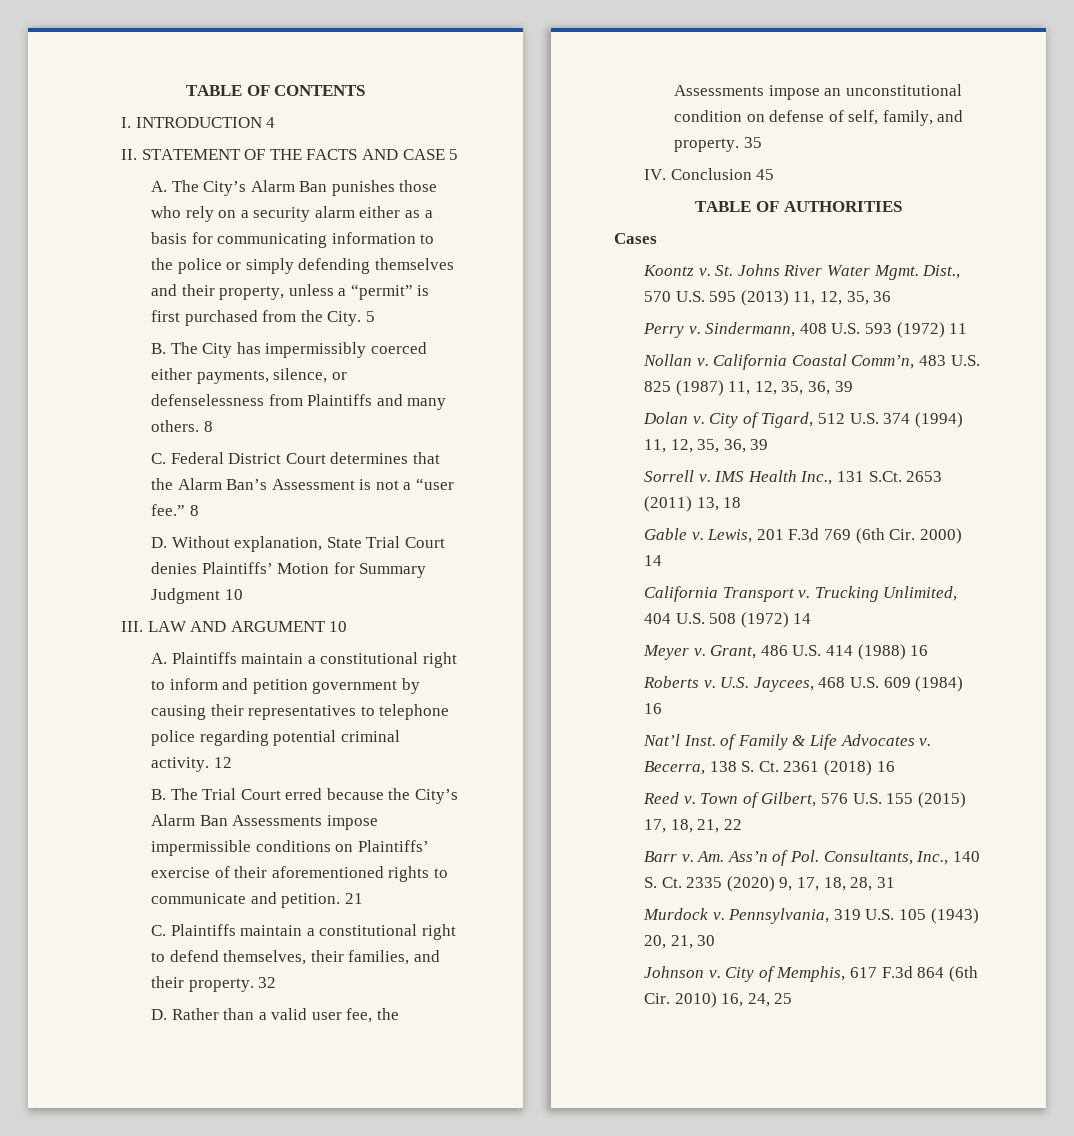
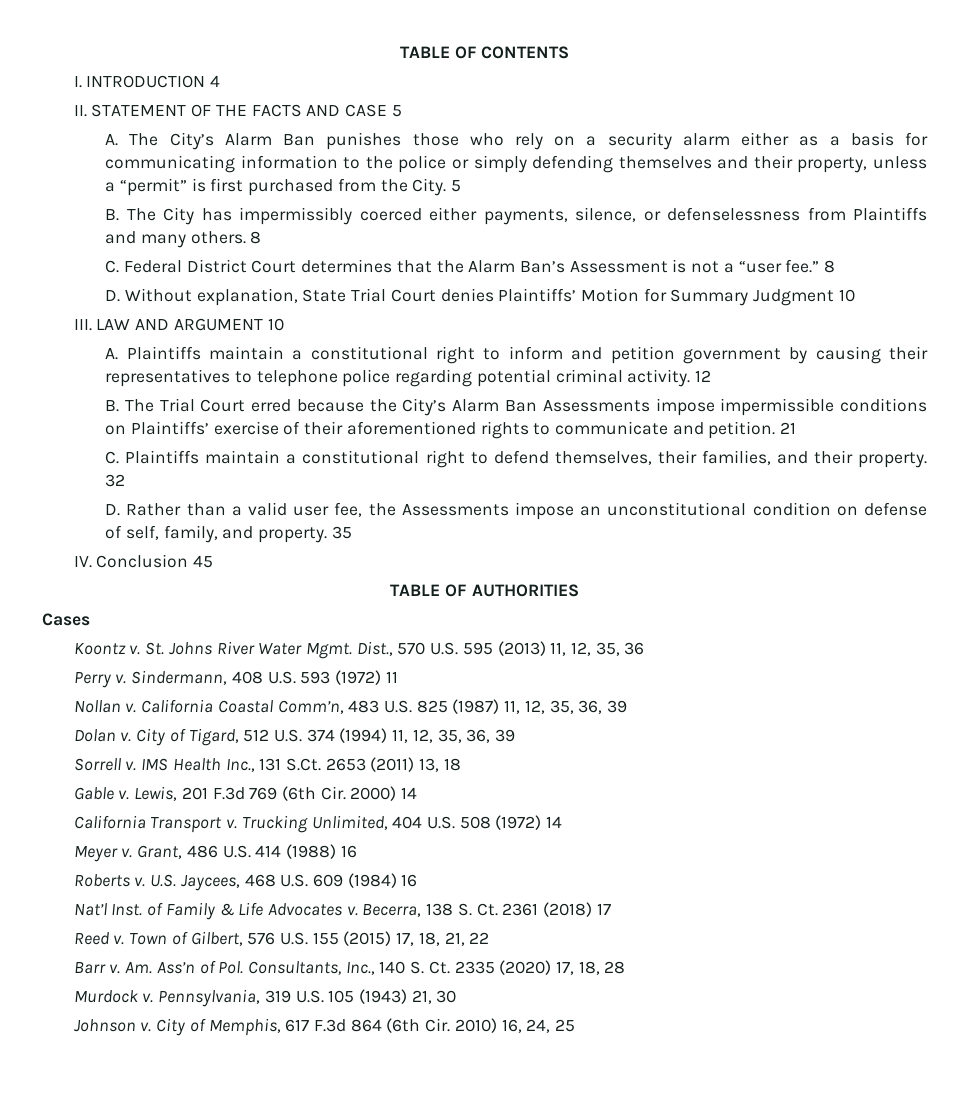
[876,761,895,772] 16 -> [596,903,611,915] 17
[779,877,895,891] 9, 17, 18, 28, 31 -> [556,961,626,975] 17, 18, 28
[643,935,666,949] 20, -> (407, 996) none

